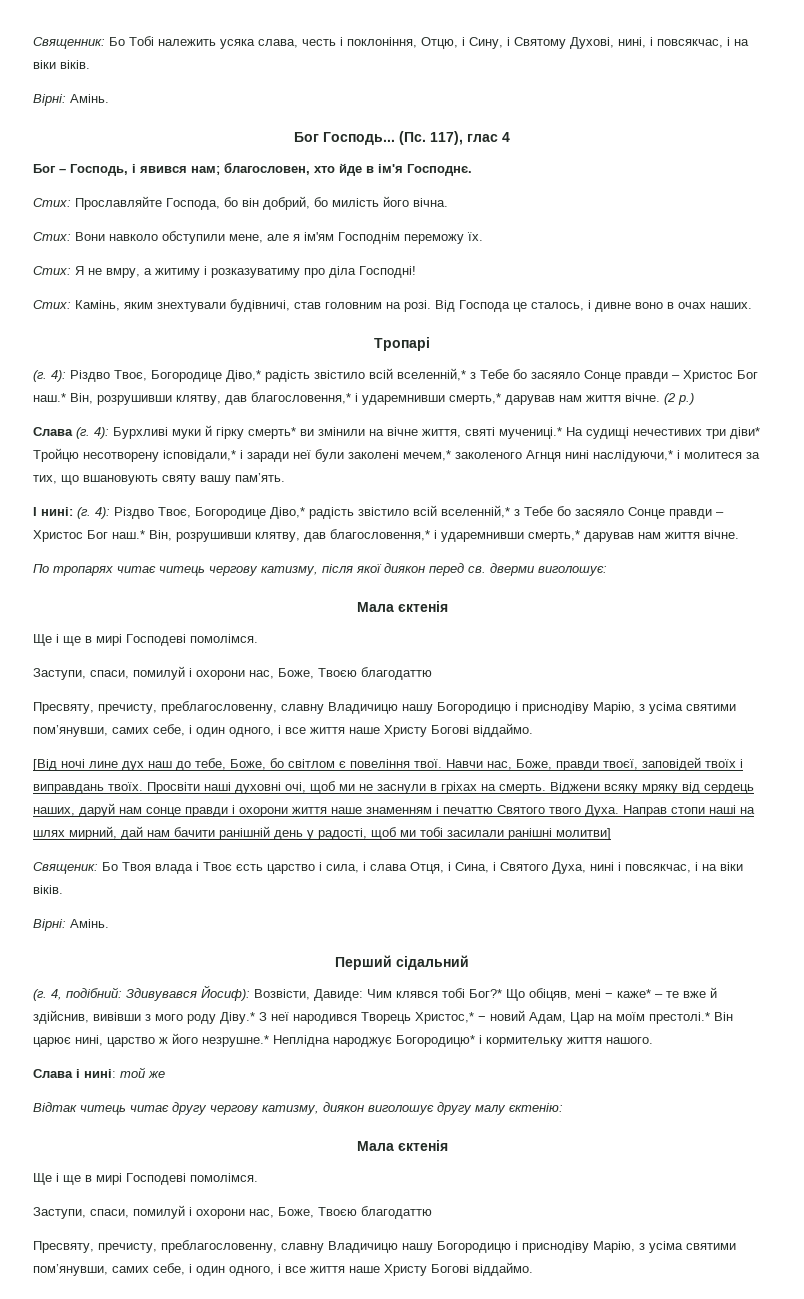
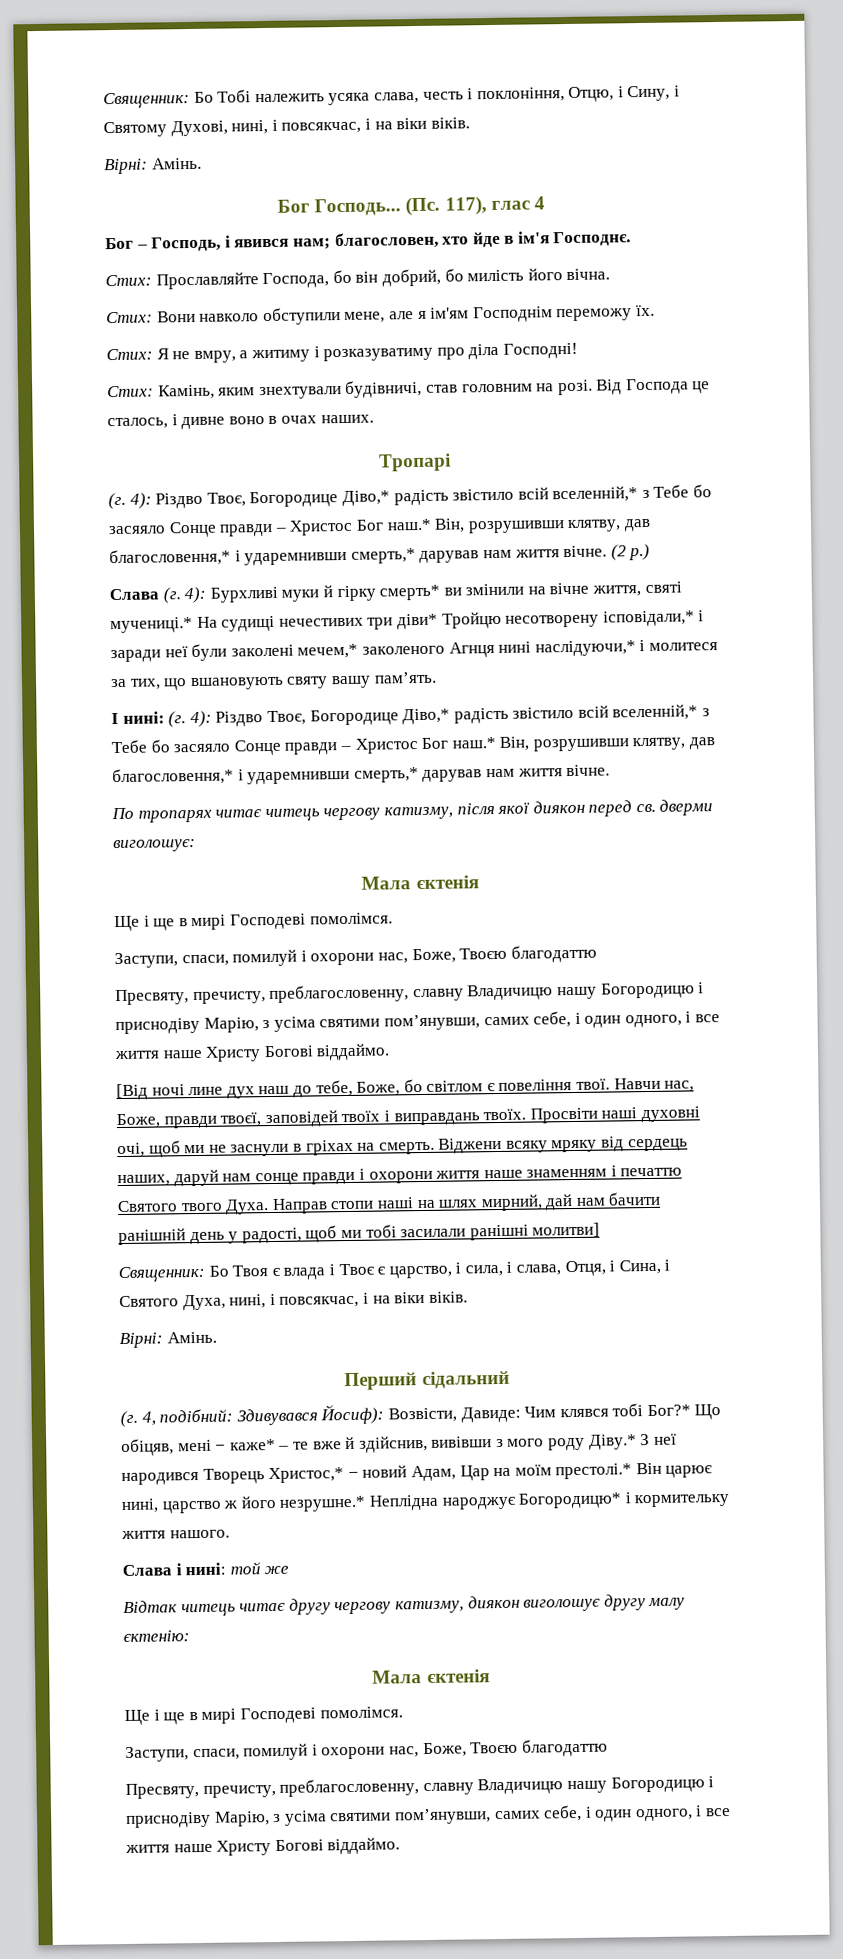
[33,862,98,874] Священик: -> [118,1265,205,1283] Священник:
(151, 866) none -> [271,1267,281,1277] є
[236,864,315,874] єсть царство -> [377,1265,452,1279] є царство,
[370,864,407,871] слава -> [516,1264,562,1276] слава,
[590,862,614,871] нині -> [229,1294,267,1309] нині,

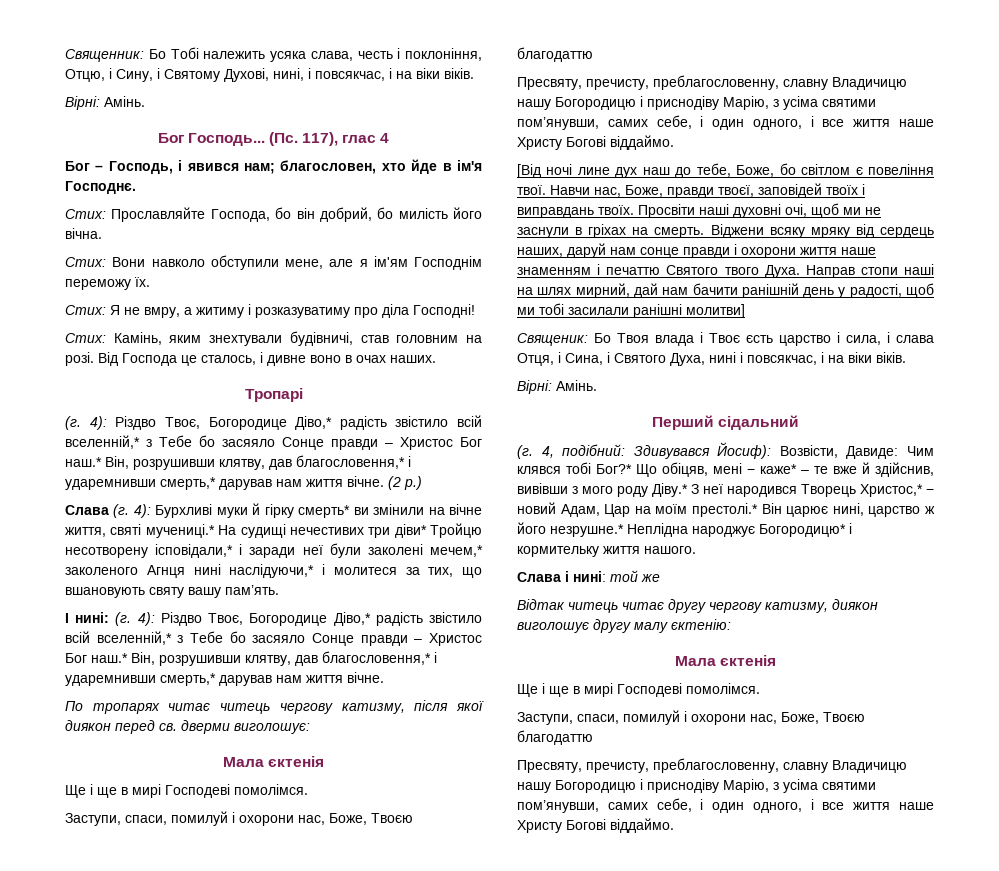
[118,1265,205,1283] Священник: -> [517,333,588,346] Священик:
[271,1267,281,1277] є -> (649, 338) none
[377,1265,452,1279] є царство, -> [746,335,831,346] єсть царство
[516,1264,562,1276] слава, -> [896,335,934,343] слава
[229,1294,267,1309] нині, -> [709,352,736,363] нині

